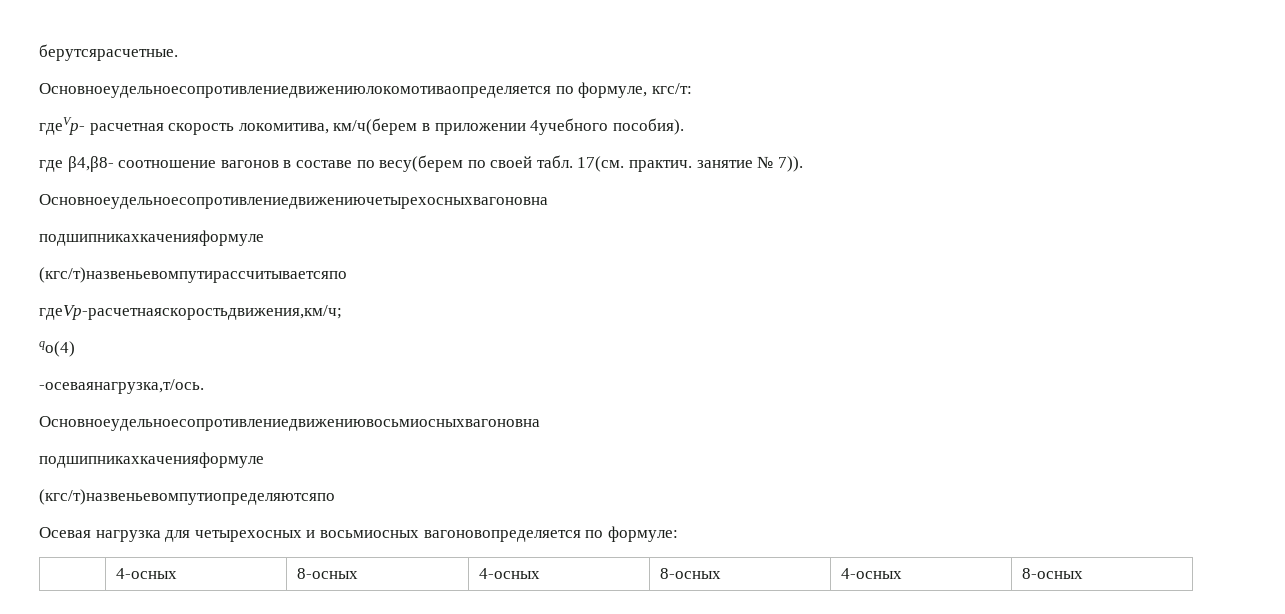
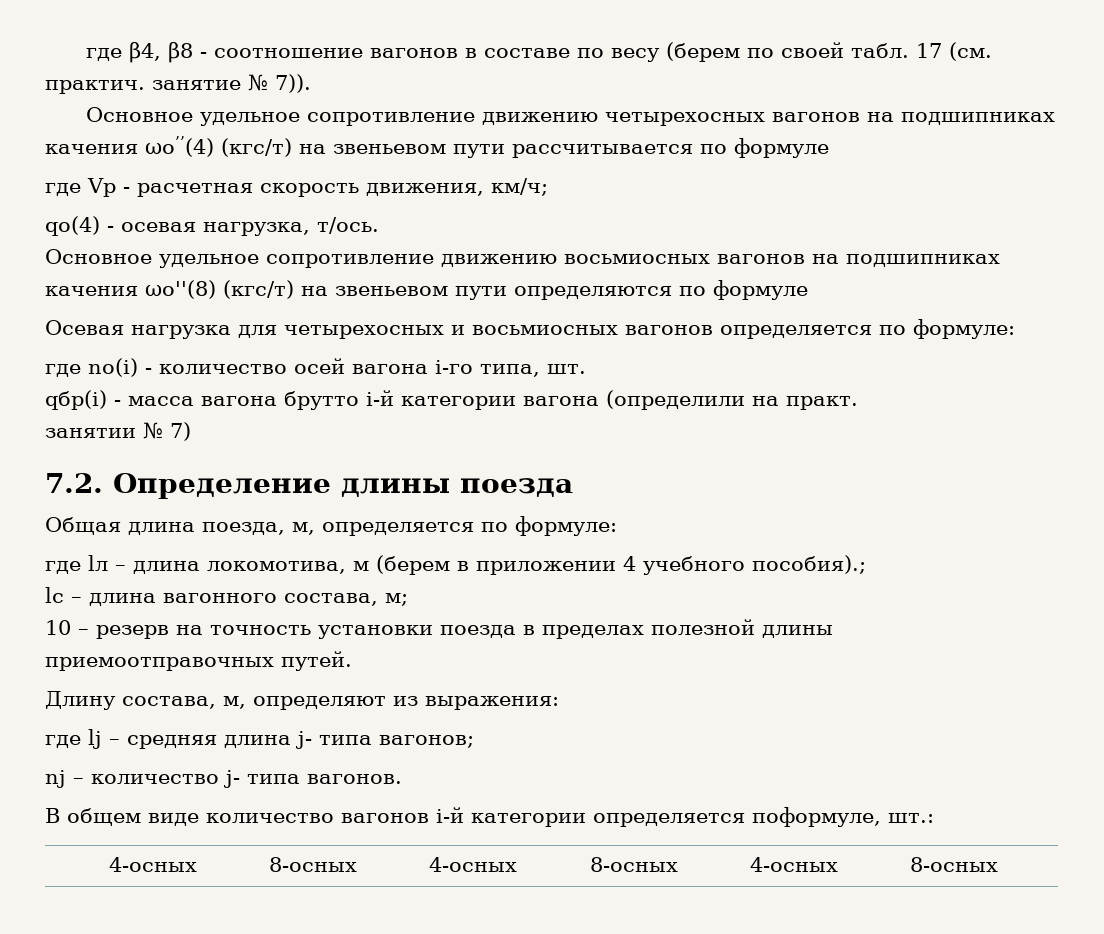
[39,44,178,61] [39,82,692,98] [39,117,684,135] [39,156,114,172] берутсярасчетные. // Основноеудельноесопротивлениедвижениюлокомотиваопределяется по формуле, кгс/т: // гдеVр- расчетная скорость локомитива, км/ч(берем в приложении 4учебного пособия). // где β4,β8- -> [86,41,208,63] где β4, β8 -
[379,155,464,172] весу(берем -> [611,42,741,62] весу (берем
[577,156,625,172] 17(см. -> [916,42,993,61] 17 (см.
[39,194,548,209] [39,230,264,246] [39,267,347,283] [39,305,342,320] [39,341,75,357] [39,379,204,394] [39,416,540,431] [39,452,264,468] [39,489,335,505] Основноеудельноесопротивлениедвижениючетырехосныхвагоновна // подшипникахкаченияформуле // (кгс/т)назвеньевомпутирассчитываетсяпо // гдеVр-расчетнаяскоростьдвижения,км/ч; // qо(4) // -осеваянагрузка,т/ось. // Основноеудельноесопротивлениедвижениювосьмиосныхвагоновна // подшипникахкаченияформуле // (кгс/т)назвеньевомпутиопределяютсяпо -> [86,107,1056,126] [45,136,829,158] [45,178,548,197] [45,216,379,236] [45,249,1000,268] [45,280,808,300] Основное удельное сопротивление движению четырехосных вагонов на подшипниках качения ωо’’(4) (кгс/т) на звеньевом пути рассчитывается по формуле // где Vр - расчетная скорость движения, км/ч; // qо(4) - осевая нагрузка, т/ось. // Основное удельное сопротивление движению восьмиосных вагонов на подшипниках качения ωо''(8) (кгс/т) на звеньевом пути определяются по формуле
[423,526,678,542] вагоновопределяется по формуле: -> [625,319,1015,339] [45,358,586,377] [45,390,858,410] [45,422,191,441] [45,473,573,499] [45,516,617,536] [45,555,866,575] [45,587,408,606] [45,619,833,639] [45,651,352,671] [45,691,559,710] [45,729,474,749] [45,770,402,788] [45,807,934,827] вагонов определяется по формуле: // где no(i) - количество осей вагона i-го типа, шт. // qбр(i) - масса вагона брутто i-й категории вагона (определили на практ. // занятии № 7) // 7.2. Определение длины поезда // Общая длина поезда, м, определяется по формуле: // где lл – длина локомотива, м (берем в приложении 4 учебного пособия).; // lс – длина вагонного состава, м; // 10 – резерв на точность установки поезда в пределах полезной длины приемоотправочных путей. // Длину состава, м, определяют из выражения: // где lj – средняя длина j- типа вагонов; // nj – количество j- типа вагонов. // В общем виде количество вагонов i-й категории определяется поформуле, шт.:

